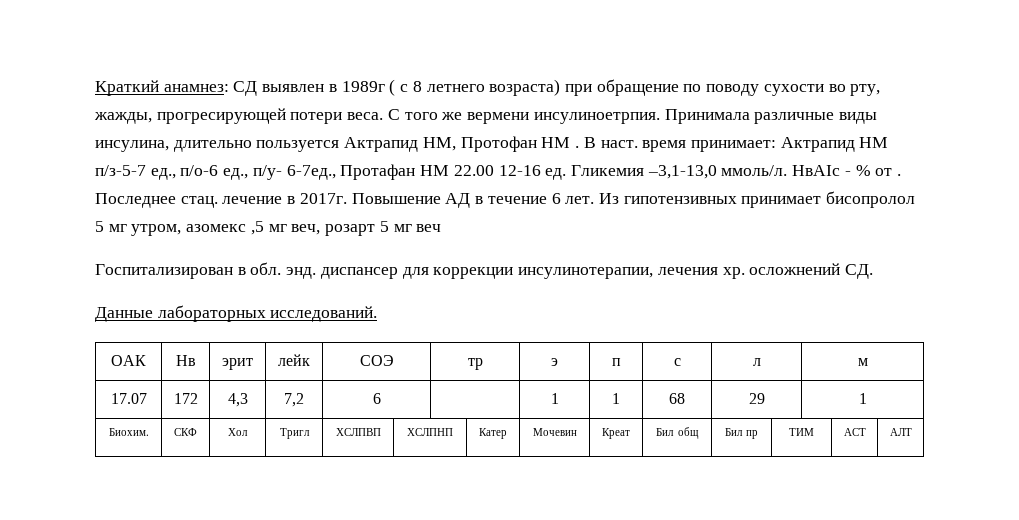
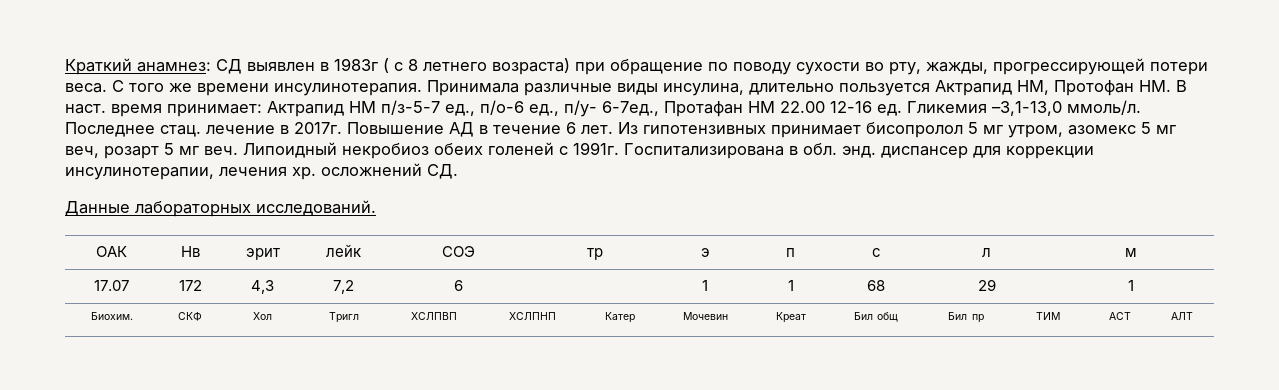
[341,81,385,92] 1989г -> [334,58,378,71] 1983г
[156,108,286,124] прогресирующей -> [993,58,1145,75] прогрессирующей
[467,112,660,124] вермени инсулиноетрпия. -> [197,83,422,96] времени инсулинотерапия.
[541,137,580,148] НМ . -> [1139,80,1171,92] НМ.
[792,165,902,176] НвАIс - % от . -> (1141, 107) none
[250,221,264,235] ,5 -> [1141,122,1151,134] 5
[416,224,442,232] [95,264,233,279] веч // Госпитализирован -> [204,142,784,159] веч. Липоидный некробиоз обеих голеней с 1991г. Госпитализирована

